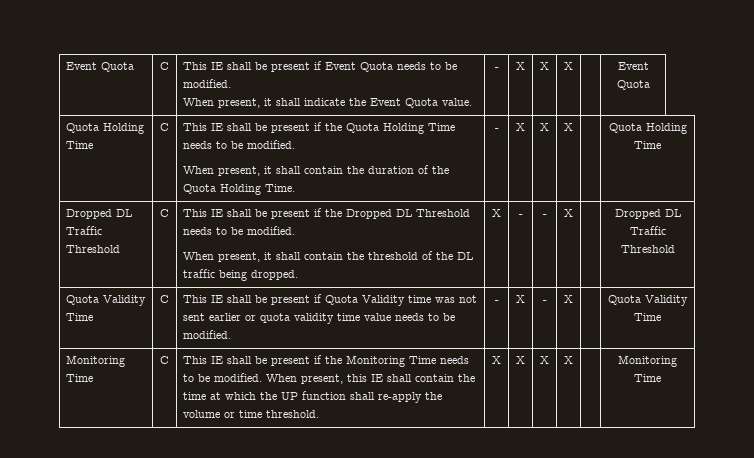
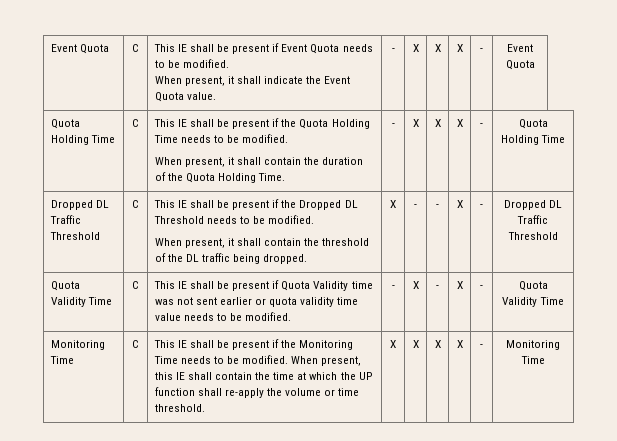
(573, 66) none -> [480,48,483,52] -
(573, 127) none -> [480,123,483,127] -
(573, 213) none -> [480,204,483,208] -
(573, 299) none -> [480,285,483,289] -
(573, 360) none -> [480,344,483,348] -

